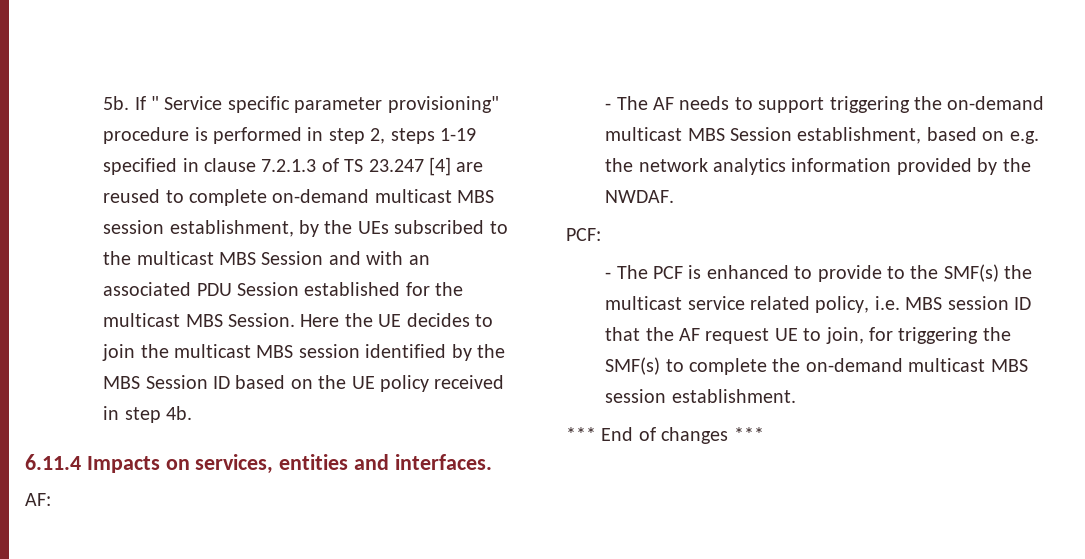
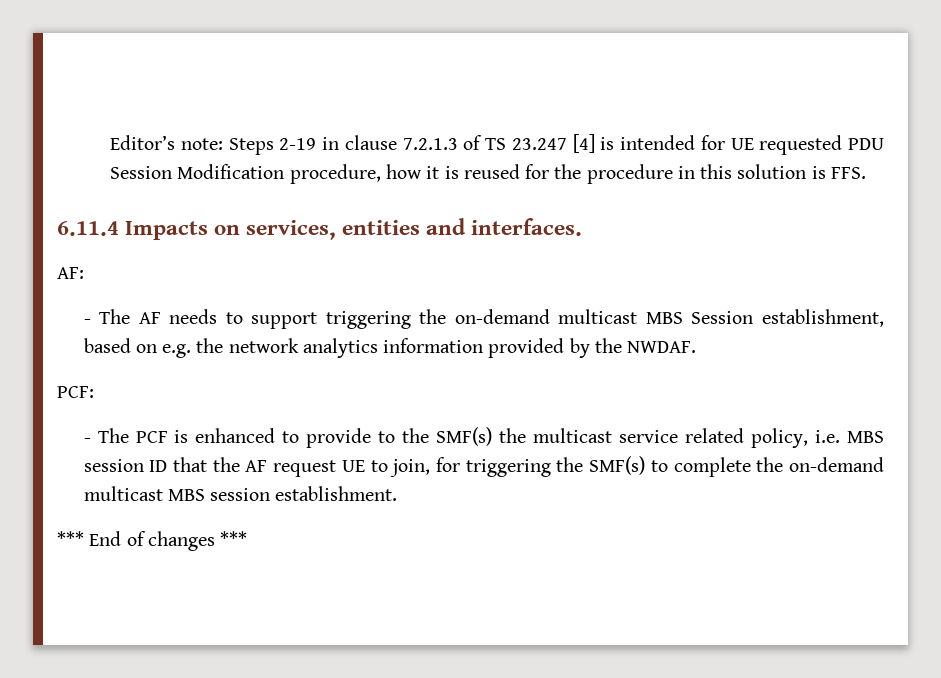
[103,96,499,113] [103,127,477,144] [103,158,178,175] 5b. If " Service specific parameter provisioning" procedure is performed in step 2, steps 1-19 specified -> [110,135,317,155] Editor’s note: Steps 2-19
[456,162,484,172] [103,189,495,206] [103,220,508,237] [103,251,430,265] [103,282,464,296] [103,313,494,327] [102,344,506,361] [103,375,505,392] [103,406,193,423] are reused to complete on-demand multicast MBS session establishment, by the UEs subscribed to the multicast MBS Session and with an associated PDU Session established for the multicast MBS Session. Here the UE decides to join the multicast MBS session identified by the MBS Session ID based on the UE policy received in step 4b. -> [600,135,884,155] [110,164,866,184] is intended for UE requested PDU Session Modification procedure, how it is reused for the procedure in this solution is FFS.

